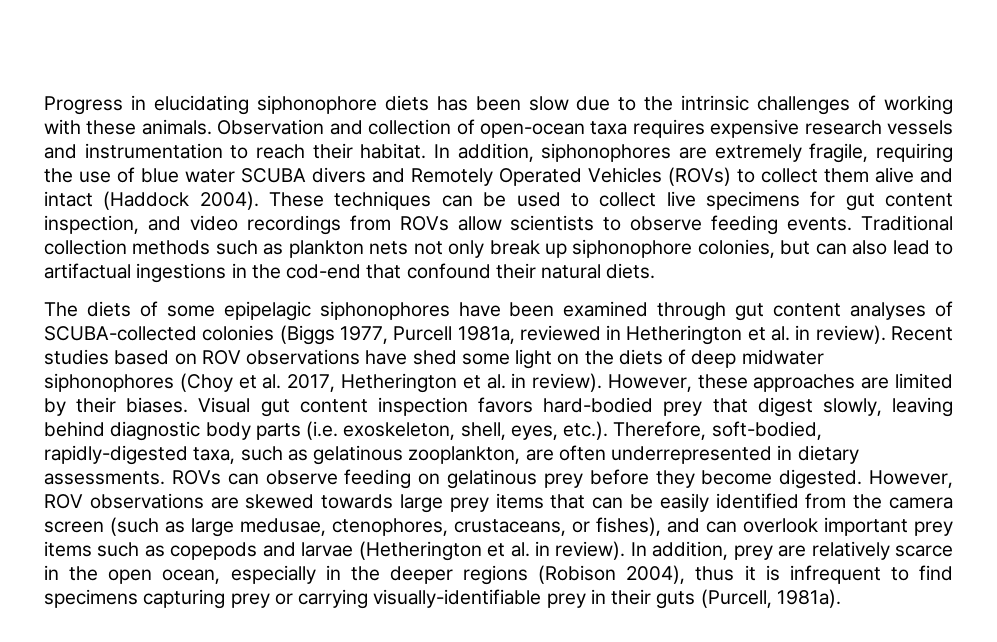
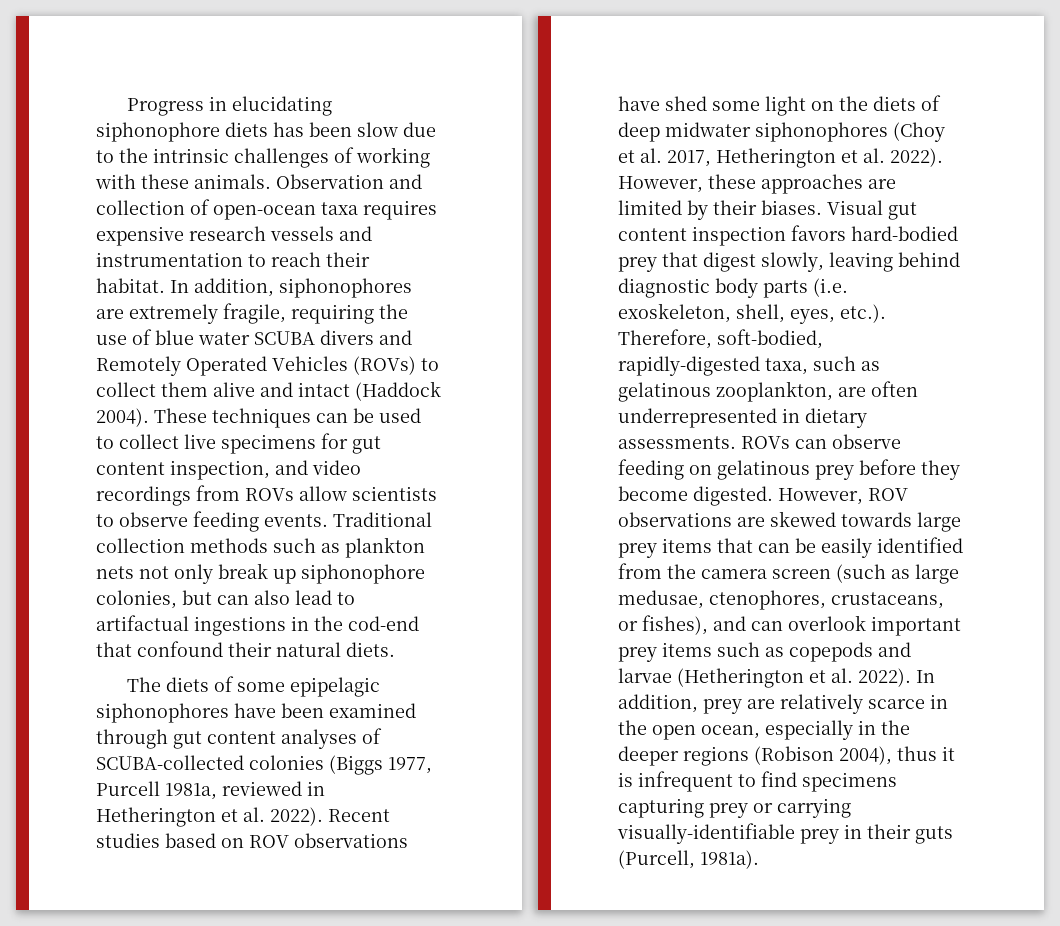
[795,325,886,344] in review). -> [270,807,323,826] 2022).
[511,373,603,392] in review). -> [890,148,943,167] 2022).
[534,541,626,560] in review). -> [858,668,911,687] 2022).

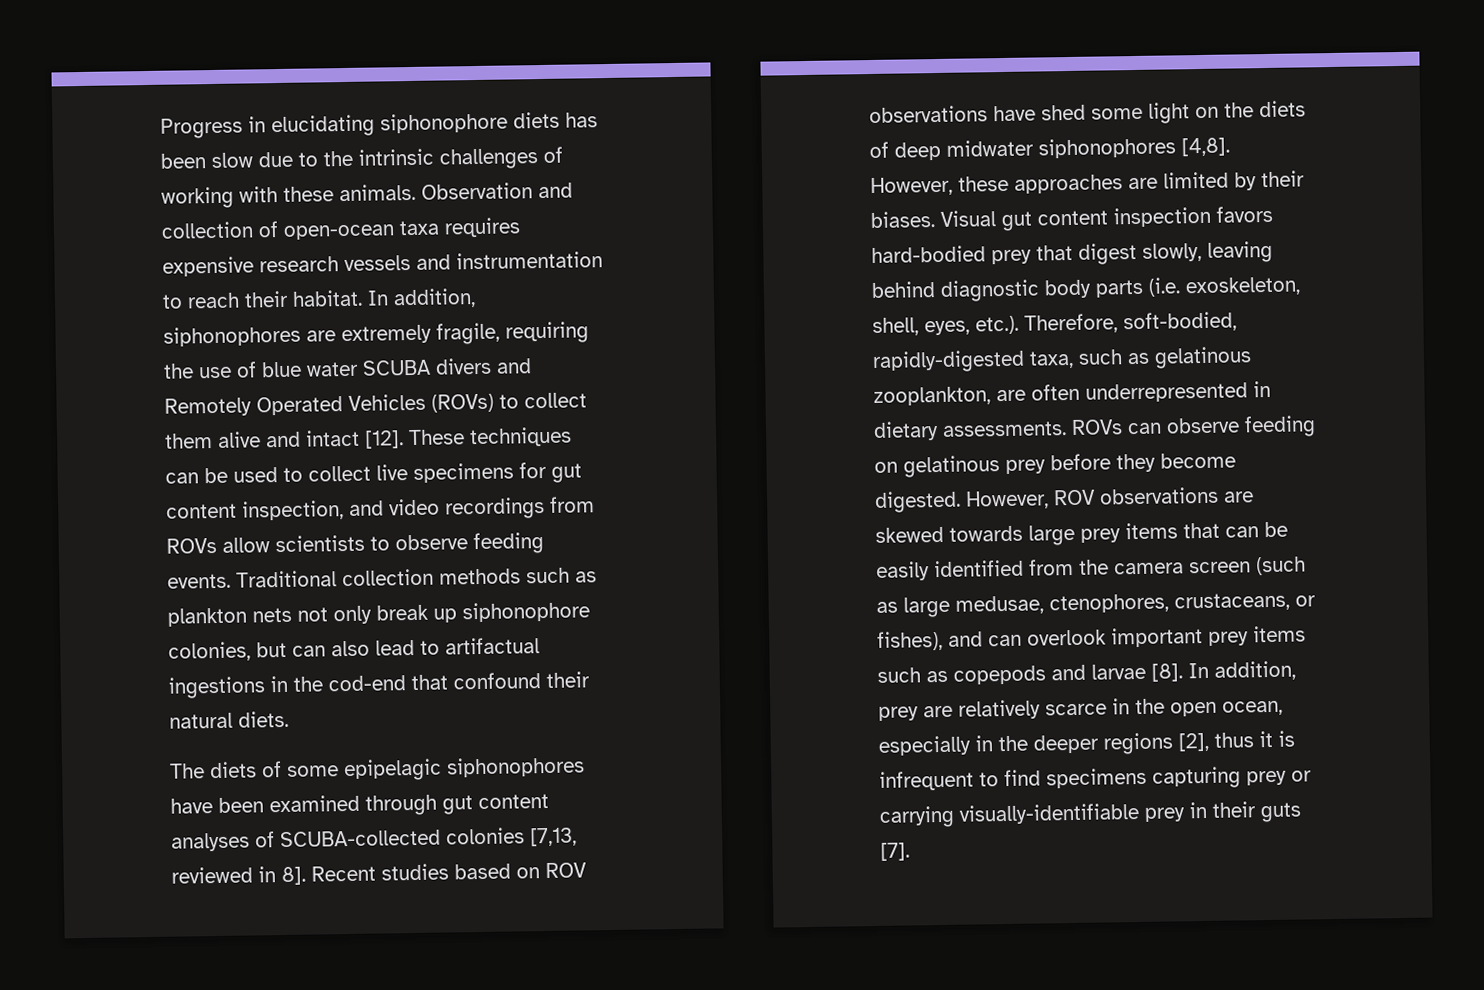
[355,381,441,401] [96,408,149,427] (Haddock 2004). -> [364,430,404,449] [12].
[329,755,432,775] [96,781,325,800] [96,807,323,827] (Biggs 1977, Purcell 1981a, reviewed in Hetherington et al. 2022). -> [530,827,577,847] [171,866,306,886] [7,13, reviewed in 8].
[893,122,945,142] [618,148,943,168] (Choy et al. 2017, Hetherington et al. 2022). -> [1181,137,1230,157] [4,8].
[677,668,911,688] (Hetherington et al. 2022). -> [1151,663,1183,682] [8].
[754,746,892,765] (Robison 2004), -> [1178,732,1209,752] [2],
[618,850,759,869] (Purcell, 1981a). -> [880,842,910,861] [7].

